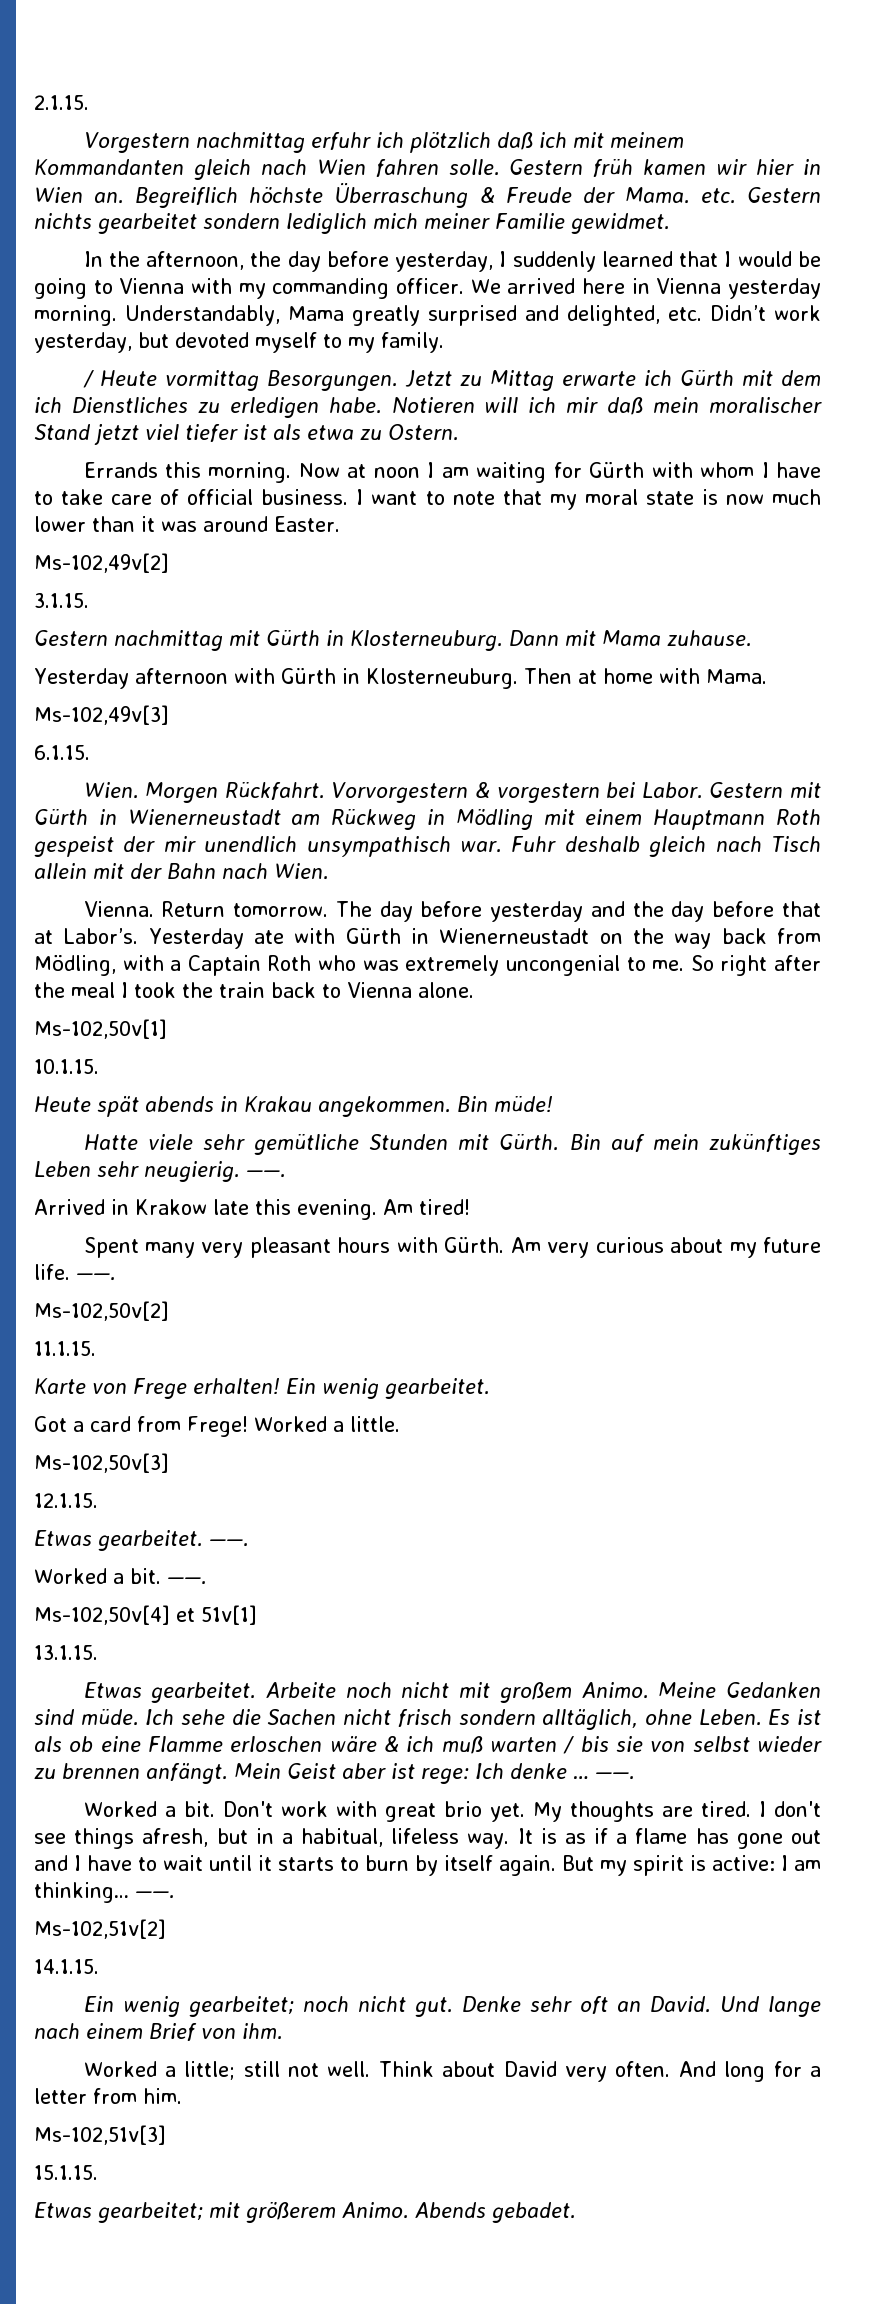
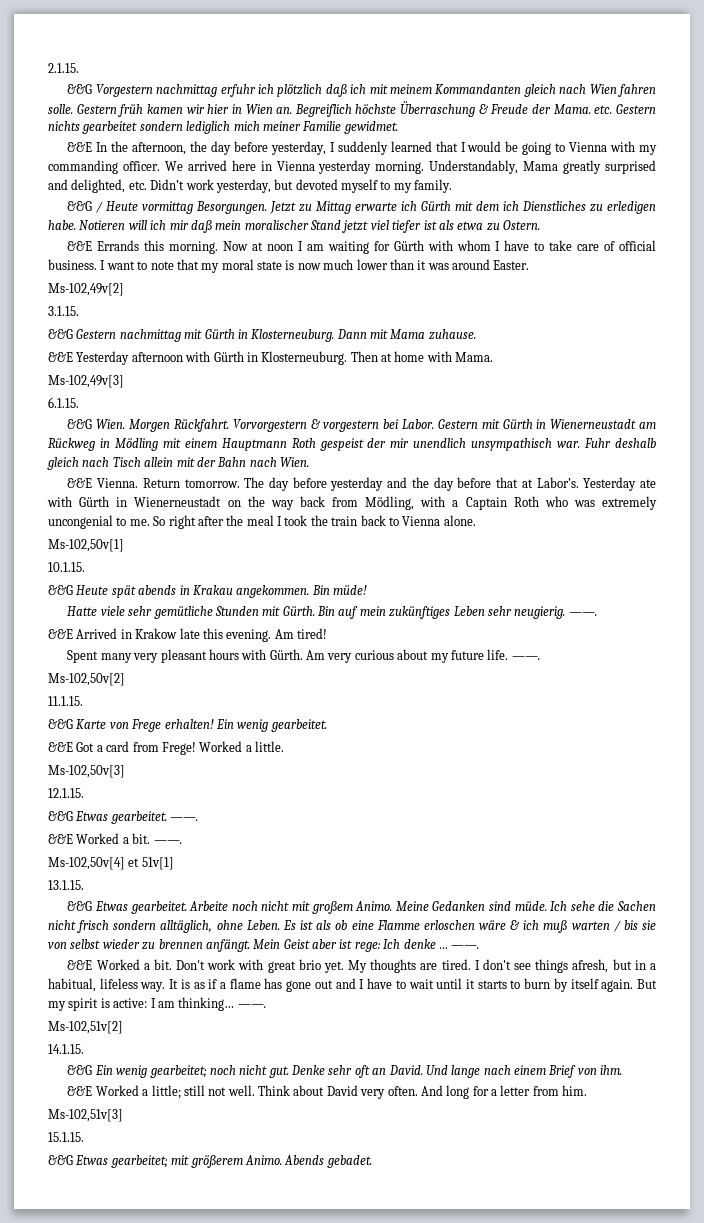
(89, 102) none -> [67,84,93,94] &&G
(670, 223) none -> [67,142,93,152] &&E
(444, 342) none -> [67,201,93,211] &&G
(459, 432) none -> [67,241,93,251] &&E
(89, 600) none -> [48,329,73,339] &&G
(752, 638) none -> [48,352,73,362] &&E
(90, 752) none -> [67,419,93,429] &&G
(329, 871) none -> [67,478,93,488] &&E
(99, 1066) none -> [48,585,73,595] &&G
(286, 1174) none -> [48,629,73,639] &&E
(96, 1348) none -> [48,719,73,729] &&G
(490, 1388) none -> [48,742,73,752] &&E
(98, 1500) none -> [48,811,73,821] &&G
(249, 1543) none -> [48,834,73,844] &&E
(98, 1652) none -> [67,901,93,911] &&G
(635, 1776) none -> [67,960,93,970] &&E
(99, 1966) none -> [67,1065,93,1075] &&G
(283, 2031) none -> [67,1086,93,1096] &&E
(98, 2172) none -> [48,1155,73,1165] &&G

